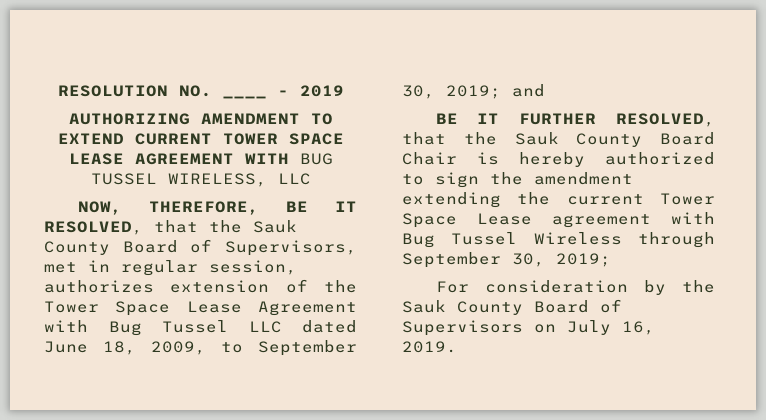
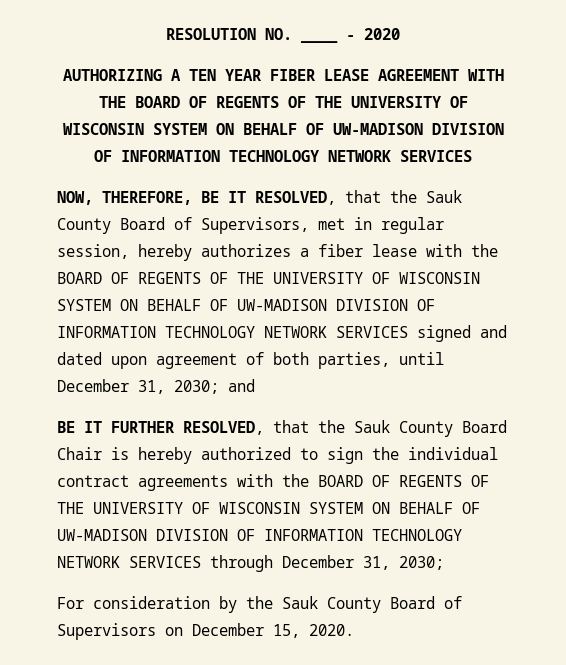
[299,85,344,97] 2019 -> [364,28,400,40] 2020
[200,113,333,125] [57,133,344,145] [68,153,333,165] [90,173,311,187] AMENDMENT TO EXTEND CURRENT TOWER SPACE LEASE AGREEMENT WITH BUG TUSSEL WIRELESS, LLC -> [170,69,504,81] [98,96,468,108] [62,123,504,135] [94,150,472,162] A TEN YEAR FIBER LEASE AGREEMENT WITH THE BOARD OF REGENTS OF THE UNIVERSITY OF WISCONSIN SYSTEM ON BEHALF OF UW-MADISON DIVISION OF INFORMATION TECHNOLOGY NETWORK SERVICES
[44,279,357,293] [44,301,357,316] [44,320,357,336] [44,340,357,356] [402,85,501,99] authorizes extension of the Tower Space Lease Agreement with Bug Tussel LLC dated June 18, 2009, to September 30, 2019; -> [138,244,498,261] [57,272,480,284] [57,299,435,311] [57,325,507,342] [57,352,444,369] [57,379,219,394] hereby authorizes a fiber lease with the BOARD OF REGENTS OF THE UNIVERSITY OF WISCONSIN SYSTEM ON BEHALF OF UW-MADISON DIVISION OF INFORMATION TECHNOLOGY NETWORK SERVICES signed and dated upon agreement of both parties, until December 31, 2030;
[534,172,633,185] [402,192,715,208] [402,212,715,228] [402,232,715,248] [402,252,611,268] amendment extending the current Tower Space Lease agreement with Bug Tussel Wireless through September 30, 2019; -> [408,447,498,460] [57,474,489,491] [57,502,480,514] [57,529,462,541] [57,555,444,572] individual contract agreements with the BOARD OF REGENTS OF THE UNIVERSITY OF WISCONSIN SYSTEM ON BEHALF OF UW-MADISON DIVISION OF INFORMATION TECHNOLOGY NETWORK SERVICES through December 31, 2030;
[567,320,655,335] [402,341,457,353] July 16, 2019. -> [192,623,354,638] December 15, 2020.

